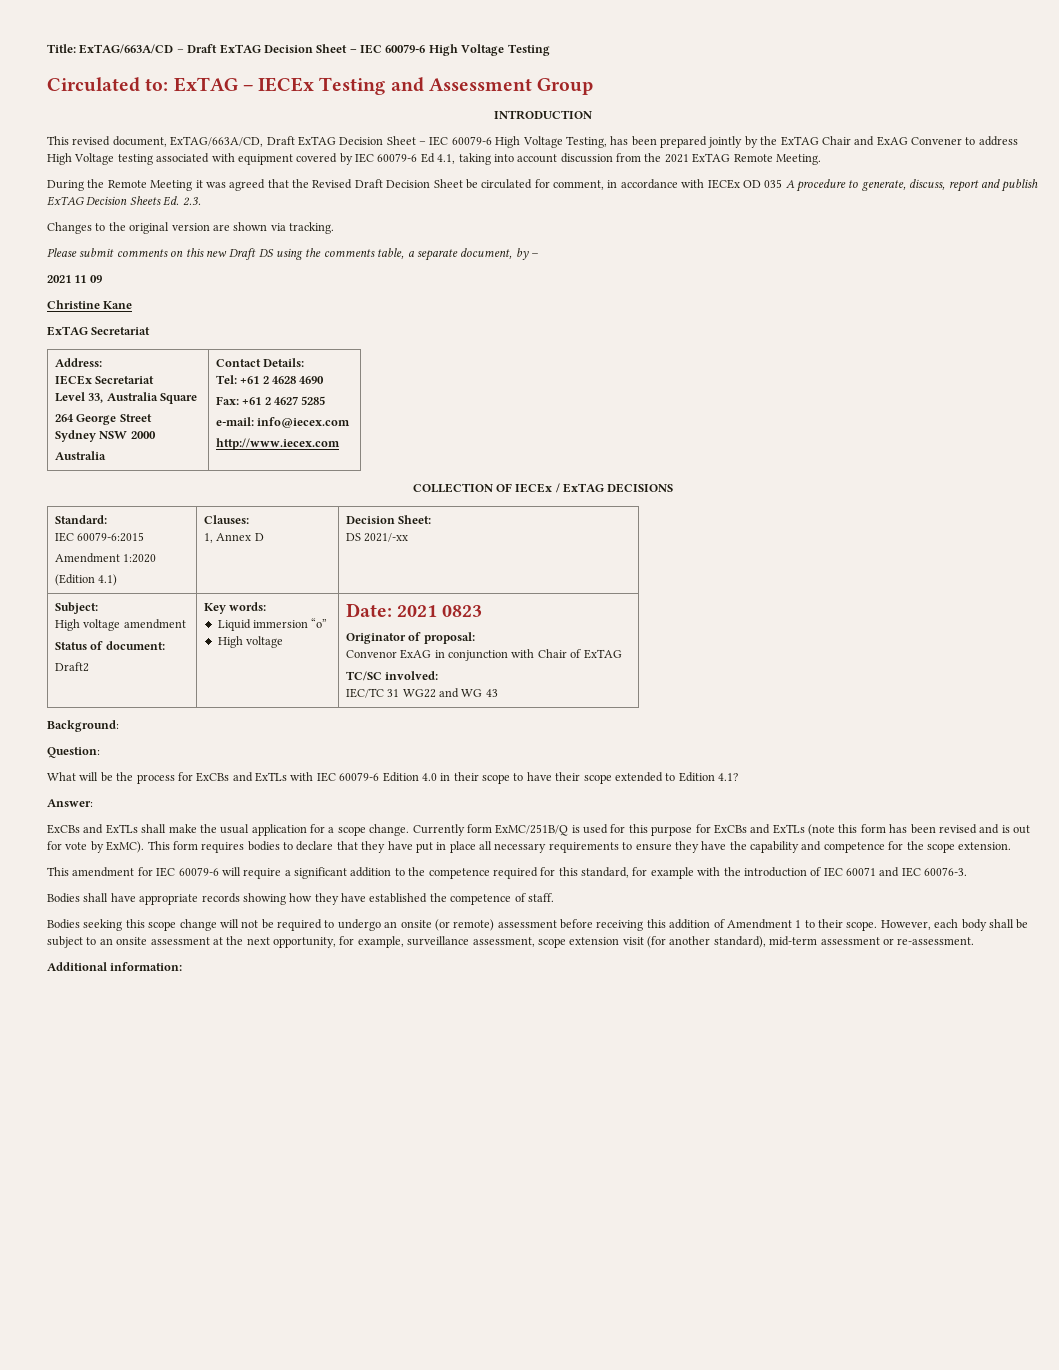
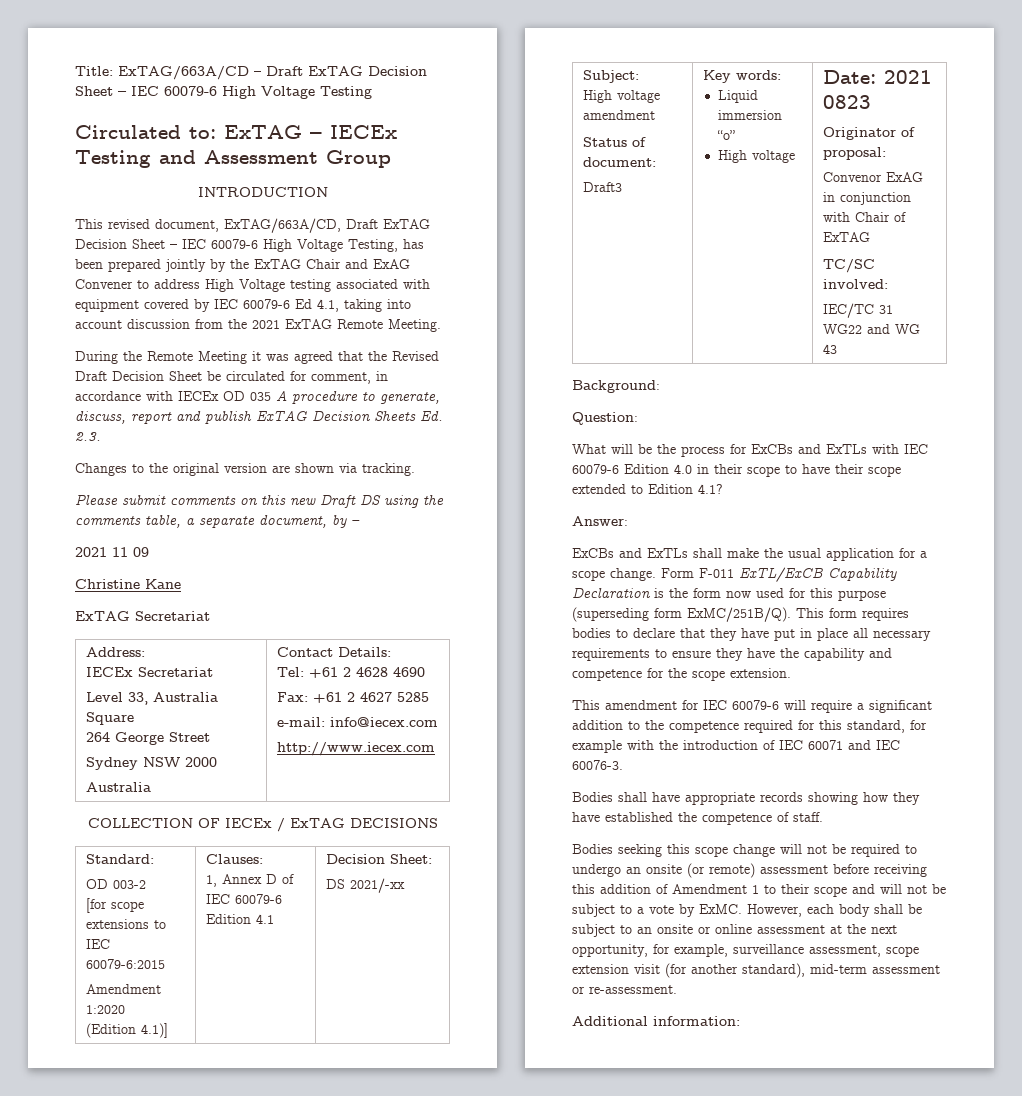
(107, 519) none -> [85,879,146,889] [85,898,144,913] [85,919,166,929] OD 003-2 // [for scope extensions to
[98,574,118,586] 4.1) -> [140,1023,168,1038] 4.1)]
(264, 537) none -> [281,874,294,884] [205,894,282,904] [205,914,274,924] of IEC 60079-6 Edition 4.1
[54,662,89,672] Draft2 -> [582,182,622,192] Draft3
[412,824,1030,836] [47,841,145,853] Currently form ExMC/251B/Q is used for this purpose for ExCBs and ExTLs (note this form has been revised and is out for vote by ExMC). -> [661,567,897,582] [572,587,886,601] [572,607,791,622] Form F-011 ExTL/ExCB Capability Declaration is the form now used for this purpose (superseding form ExMC/251B/Q).
[846,921,878,931] scope. -> [814,884,946,897] [572,904,742,917] scope and will not be subject to a vote by ExMC.
(148, 941) none -> [698,924,752,934] or online

